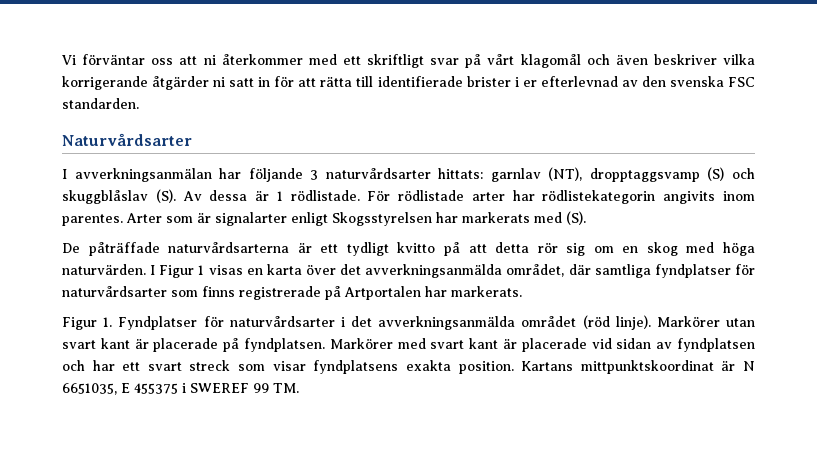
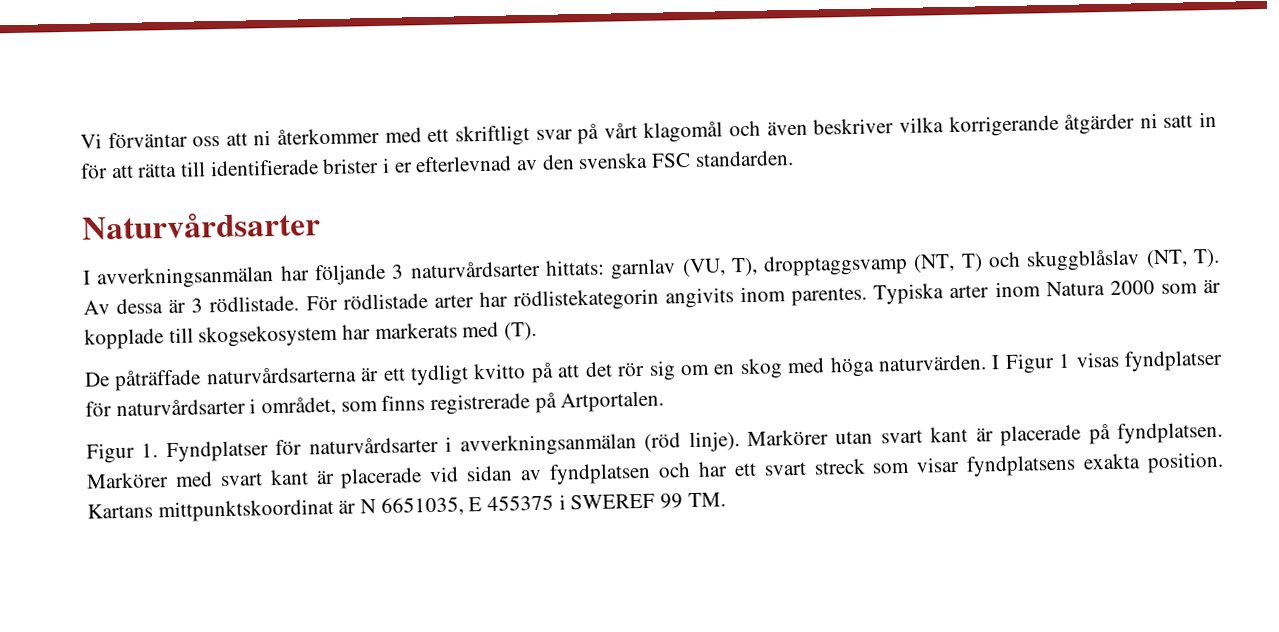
[548,167,755,182] [62,189,176,204] (NT), dropptaggsvamp (S) och skuggblåslav (S). -> [681,248,1220,278] (VU, T), dropptaggsvamp (NT, T) och skuggblåslav (NT, T).
[276,191,283,201] 1 -> [191,298,204,313] 3
[126,212,432,226] Arter som är signalarter enligt Skogsstyrelsen -> [873,278,1221,305] [84,324,339,350] Typiska arter inom Natura 2000 som är kopplade till skogsekosystem
[566,211,586,225] (S). -> [504,321,538,341] (T).
[495,242,530,253] detta -> [584,361,613,378] det
[246,264,651,278] en karta över det avverkningsanmälda området, där samtliga -> (1120, 359) none
(167, 291) none -> [249,396,337,417] i området,
[344,286,522,300] Artportalen har markerats. -> [560,390,665,413] Artportalen.
[351,316,577,330] det avverkningsanmälda området -> [459,433,637,457] avverkningsanmälan

